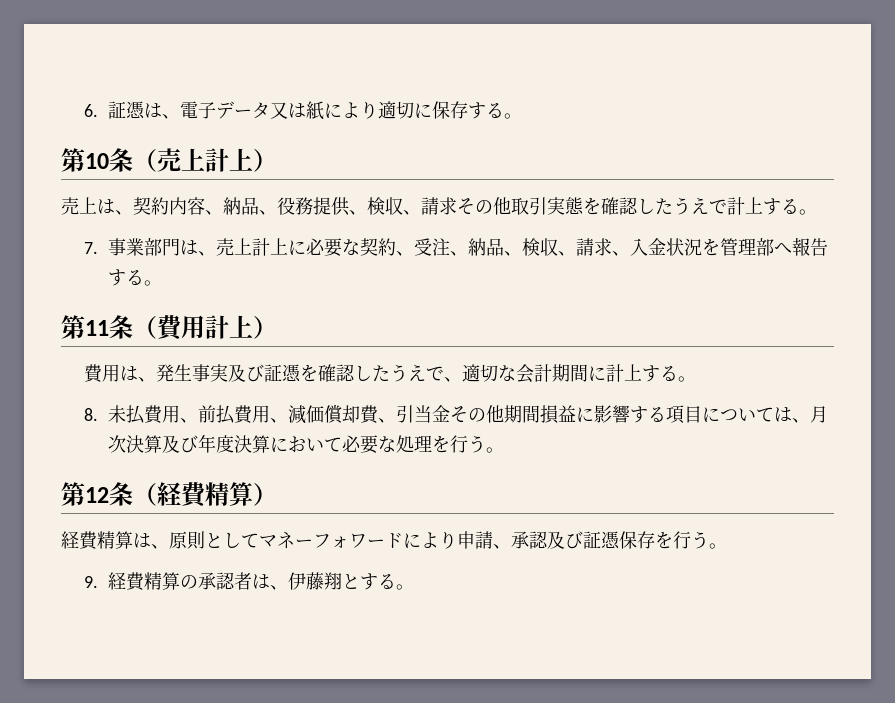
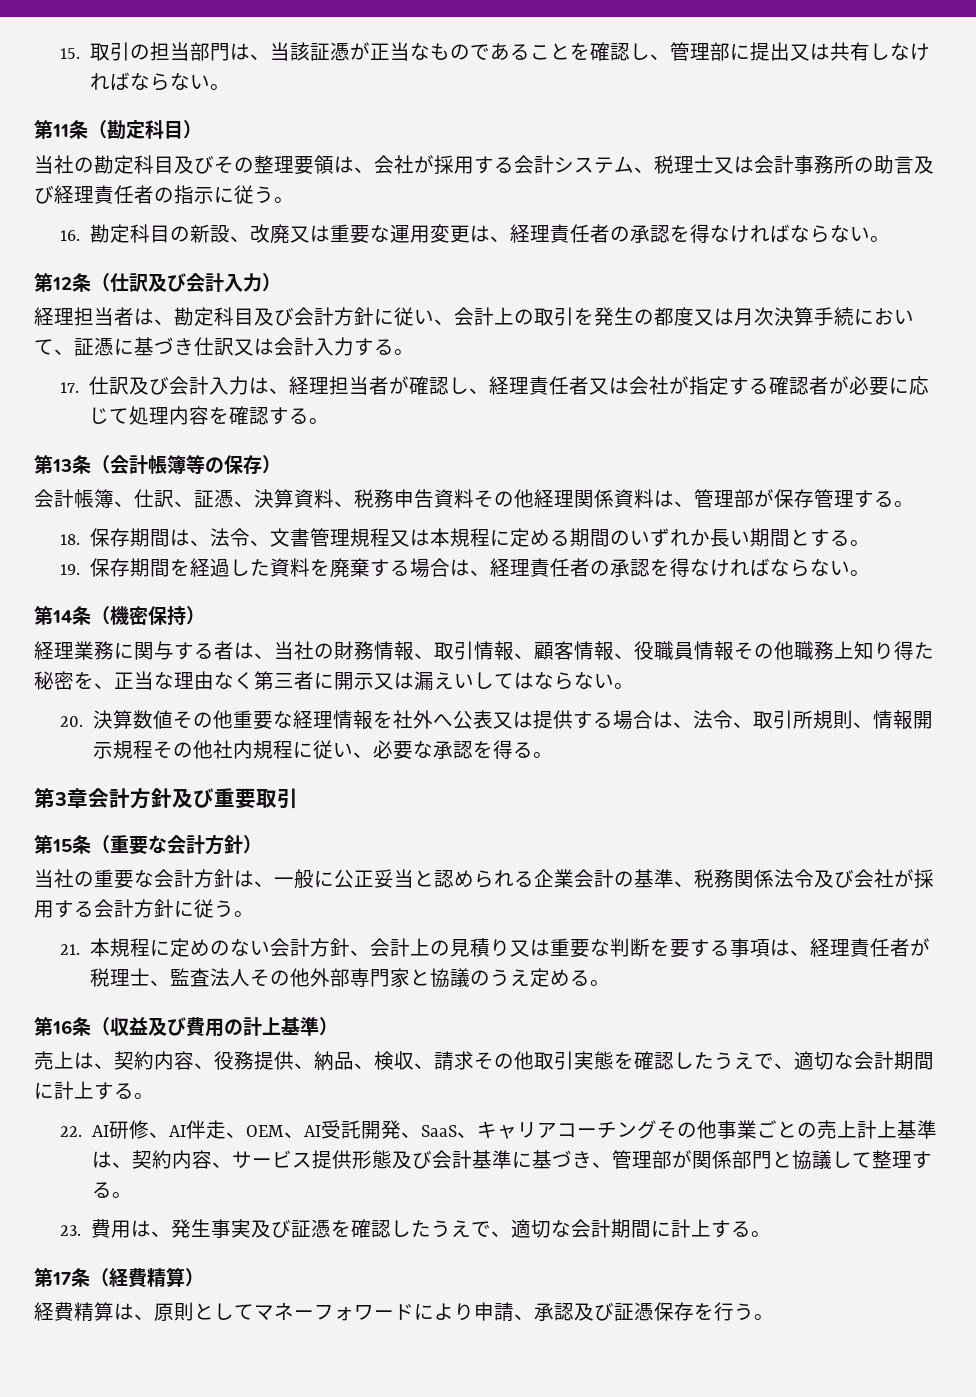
[84,101,522,120] [61,148,253,172] 6.証憑は、電子データ又は紙により適切に保存する。 // 第10条（売上計上 -> [59,42,930,61] [89,72,230,91] [34,120,202,139] [34,155,934,175] [34,185,294,204] [59,224,890,244] [34,272,281,292] [34,307,914,326] [34,337,414,356] [59,376,929,396] [88,406,329,425] [34,454,281,474] [34,489,914,508] [59,528,870,547] [59,558,870,578] [34,606,205,626] [34,641,934,661] [34,671,634,690] [59,710,933,730] [92,740,553,760] [34,788,298,809] [34,834,262,855] [34,869,934,889] [34,899,254,918] [59,938,930,958] [89,968,610,988] [34,1016,319,1037] 15.取引の担当部門は、当該証憑が正当なものであることを確認し、管理部に提出又は共有しなければならない。 // 第11条（勘定科目） // 当社の勘定科目及びその整理要領は、会社が採用する会計システム、税理士又は会計事務所の助言及び経理責任者の指示に従う。 // 16.勘定科目の新設、改廃又は重要な運用変更は、経理責任者の承認を得なければならない。 // 第12条（仕訳及び会計入力） // 経理担当者は、勘定科目及び会計方針に従い、会計上の取引を発生の都度又は月次決算手続において、証憑に基づき仕訳又は会計入力する。 // 17.仕訳及び会計入力は、経理担当者が確認し、経理責任者又は会社が指定する確認者が必要に応じて処理内容を確認する。 // 第13条（会計帳簿等の保存） // 会計帳簿、仕訳、証憑、決算資料、税務申告資料その他経理関係資料は、管理部が保存管理する。 // 18.保存期間は、法令、文書管理規程又は本規程に定める期間のいずれか長い期間とする。 // 19.保存期間を経過した資料を廃棄する場合は、経理責任者の承認を得なければならない。 // 第14条（機密保持） // 経理業務に関与する者は、当社の財務情報、取引情報、顧客情報、役職員情報その他職務上知り得た秘密を、正当な理由なく第三者に開示又は漏えいしてはならない。 // 20.決算数値その他重要な経理情報を社外へ公表又は提供する場合は、法令、取引所規則、情報開示規程その他社内規程に従い、必要な承認を得る。 // 第3章会計方針及び重要取引 // 第15条（重要な会計方針） // 当社の重要な会計方針は、一般に公正妥当と認められる企業会計の基準、税務関係法令及び会社が採用する会計方針に従う。 // 21.本規程に定めのない会計方針、会計上の見積り又は重要な判断を要する事項は、経理責任者が税理士、監査法人その他外部専門家と協議のうえ定める。 // 第16条（収益及び費用の計上基準
[223,197,277,215] 納品、 -> (214, 1066) none
(367, 212) none -> [314,1051,374,1071] 納品、
[727,197,817,215] [84,237,828,257] [107,269,162,286] [61,315,277,341] 計上する。 // 7.事業部門は、売上計上に必要な契約、受注、納品、検収、請求、入金状況を管理部へ報告する。 // 第11条（費用計上） // -> [774,1051,934,1070] [34,1081,154,1100] [59,1120,937,1139] [91,1150,932,1170] [91,1182,132,1198] [59,1225,81,1236] 、適切な会計期間に計上する。 // 22. AI研修、AI伴走、OEM、AI受託開発、SaaS、キャリアコーチングその他事業ごとの売上計上基準は、契約内容、サービス提供形態及び会計基準に基づき、管理部が関係部門と協議して整理する。 // 23.
[84,404,828,424] [107,434,504,454] [61,482,109,506] // 8.未払費用、前払費用、減価償却費、引当金その他期間損益に影響する項目については、月次決算及び年度決算において必要な処理を行う。 // 第12 -> [34,1268,71,1287] // 第17
[84,572,414,591] // 9.経費精算の承認者は、伊藤翔とする。 -> (774, 1317) none

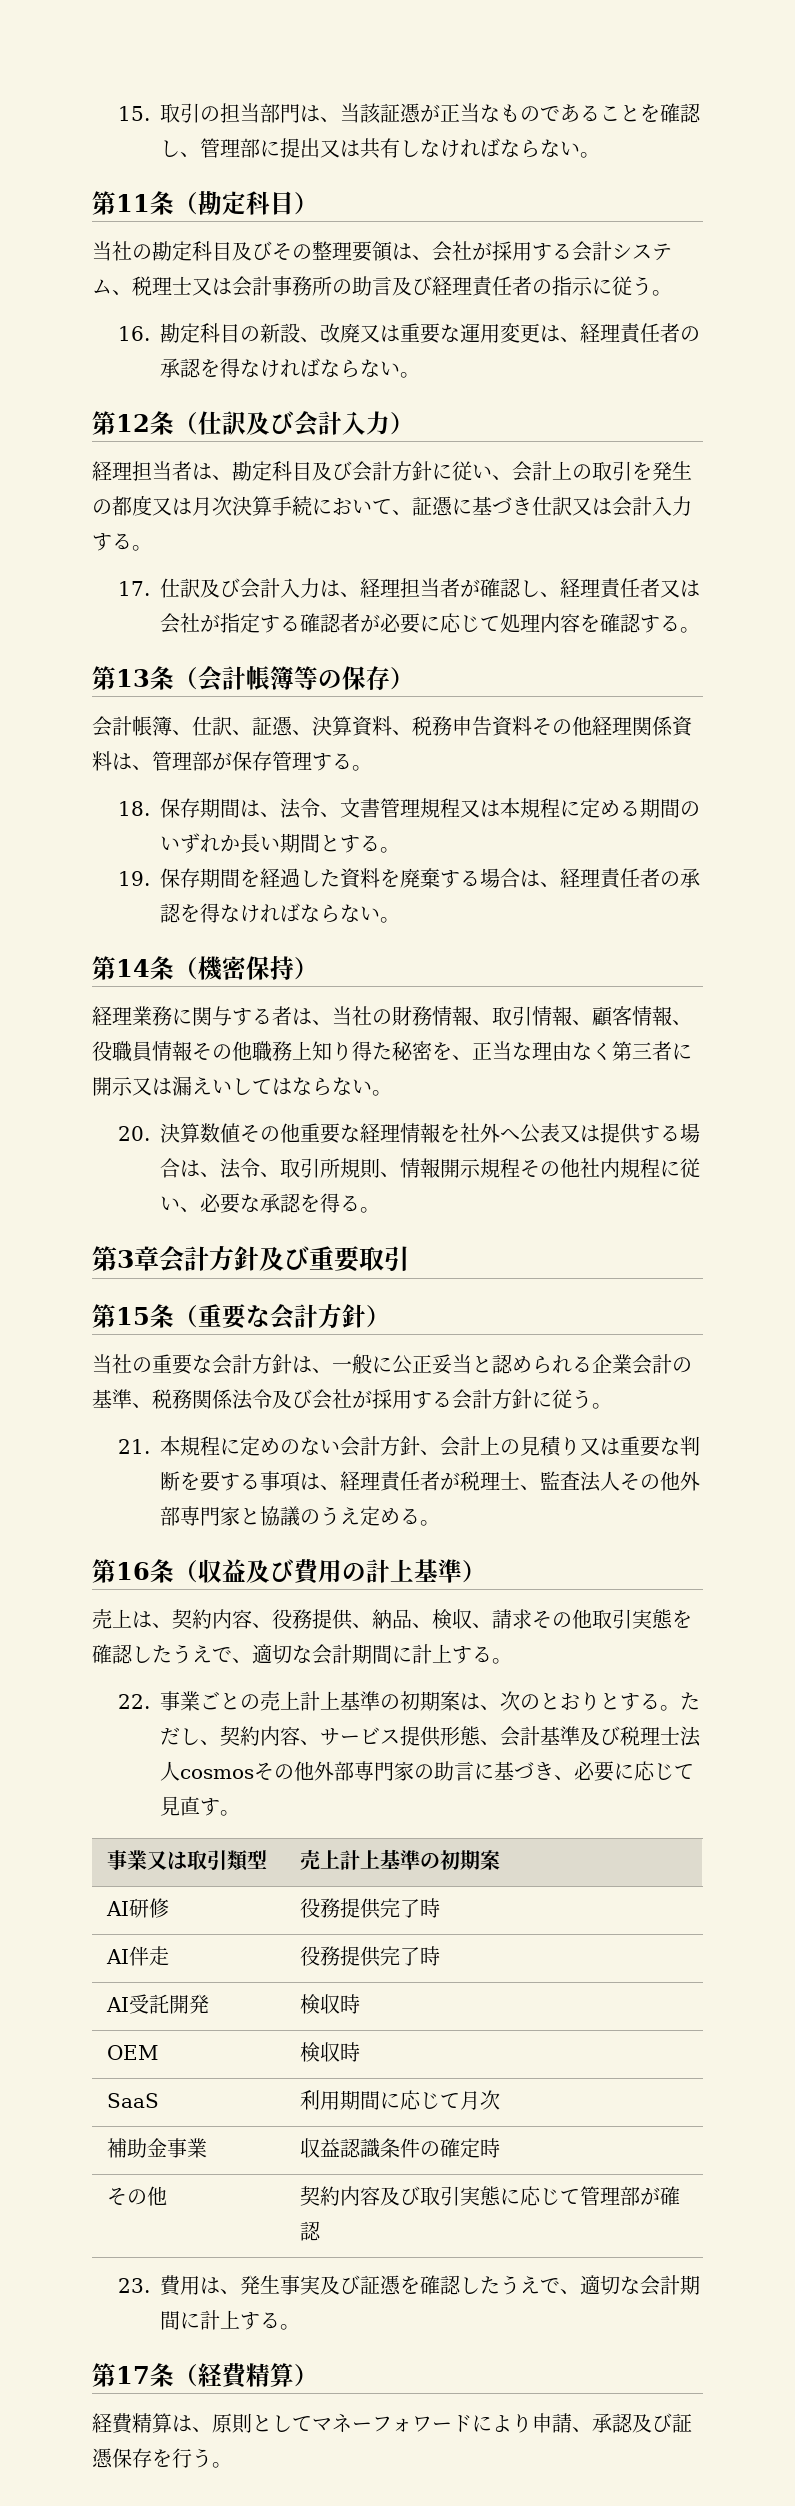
[91,1120,717,1139] AI研修、AI伴走、OEM、AI受託開発、SaaS、キャリアコーチングその他 -> (150, 1701) none
[91,1151,112,1168] は -> [379,1691,700,1711] [159,1727,200,1745] の初期案は、次のとおりとする。ただし
[391,1150,432,1169] 及び -> [479,1740,500,1745] 、
[511,1150,932,1170] [91,1182,132,1198] に基づき、管理部が関係部門と協議して整理する。 -> [579,1726,701,1747] [159,1761,694,1782] [159,1796,240,1816] [106,1850,267,1871] [299,1849,500,1870] [105,1898,169,1918] [299,1898,440,1919] [105,1946,169,1966] [299,1946,440,1967] [105,1994,209,2014] [299,1994,360,2014] [106,2045,158,2060] [299,2042,360,2062] [106,2093,159,2108] [299,2090,500,2110] [106,2138,207,2158] [299,2138,500,2158] [106,2186,167,2206] [299,2186,680,2206] [299,2221,321,2241] 及び税理士法人cosmosその他外部専門家の助言に基づき、必要に応じて見直す。 // 事業又は取引類型 | 売上計上基準の初期案 // AI研修 | 役務提供完了時 // AI伴走 | 役務提供完了時 // AI受託開発 | 検収時 // OEM | 検収時 // SaaS | 利用期間に応じて月次 // 補助金事業 | 収益認識条件の確定時 // その他 | 契約内容及び取引実態に応じて管理部が確認

